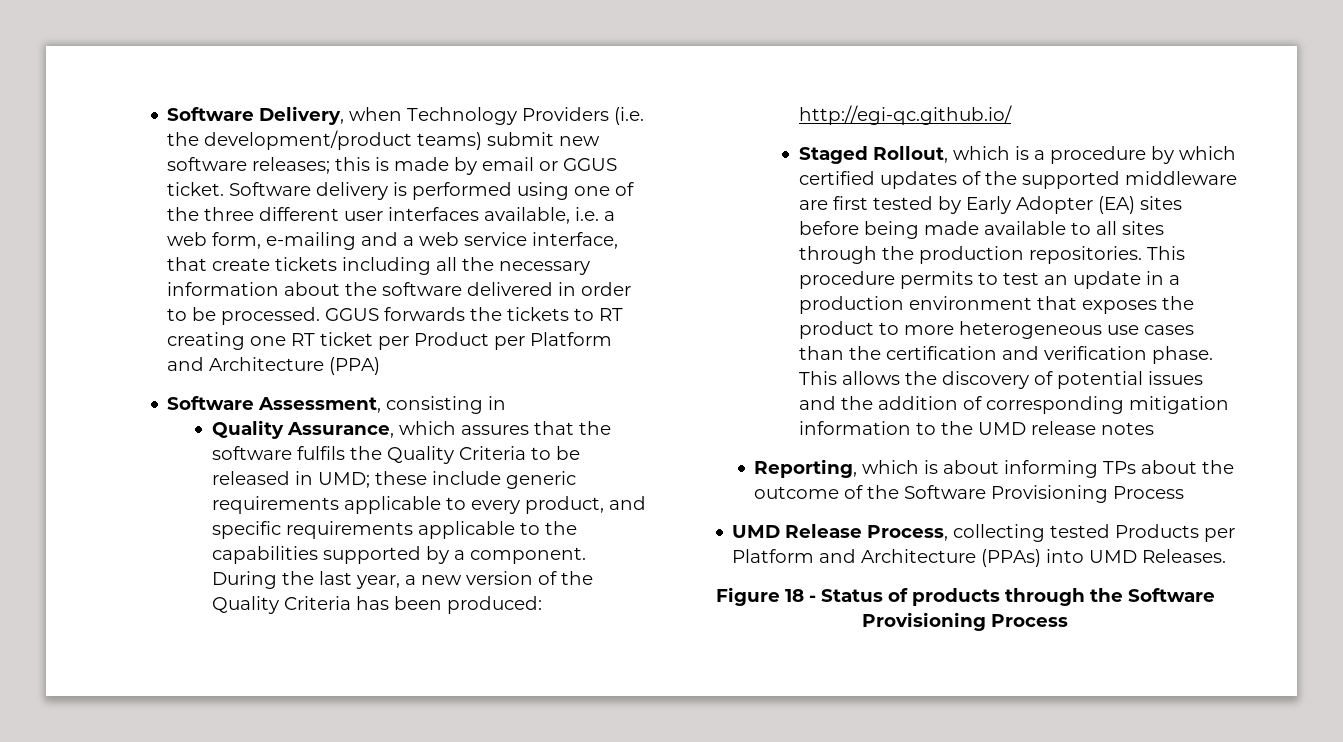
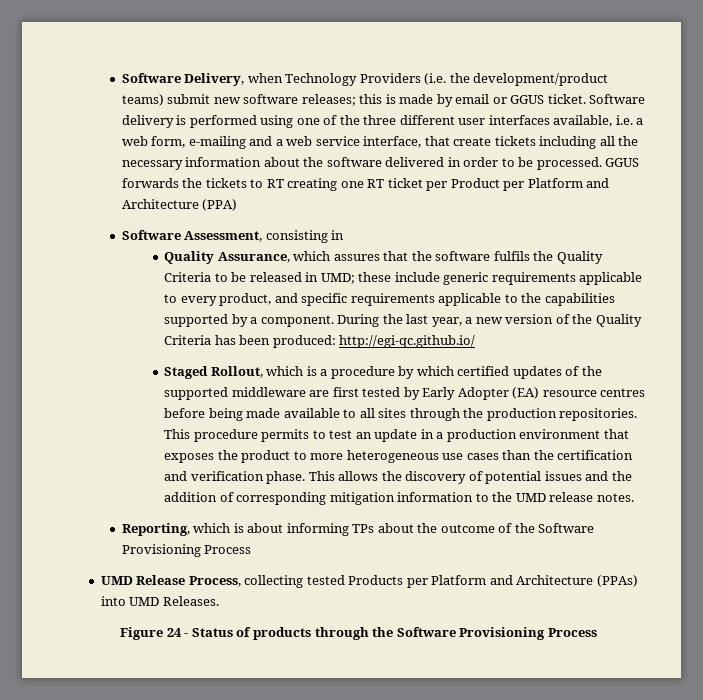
[1139,196,1182,210] sites -> [542,388,646,397] resource centres
[1100,422,1154,435] notes -> [596,493,634,502] notes.
[784,589,804,602] 18 -> [166,628,182,637] 24

